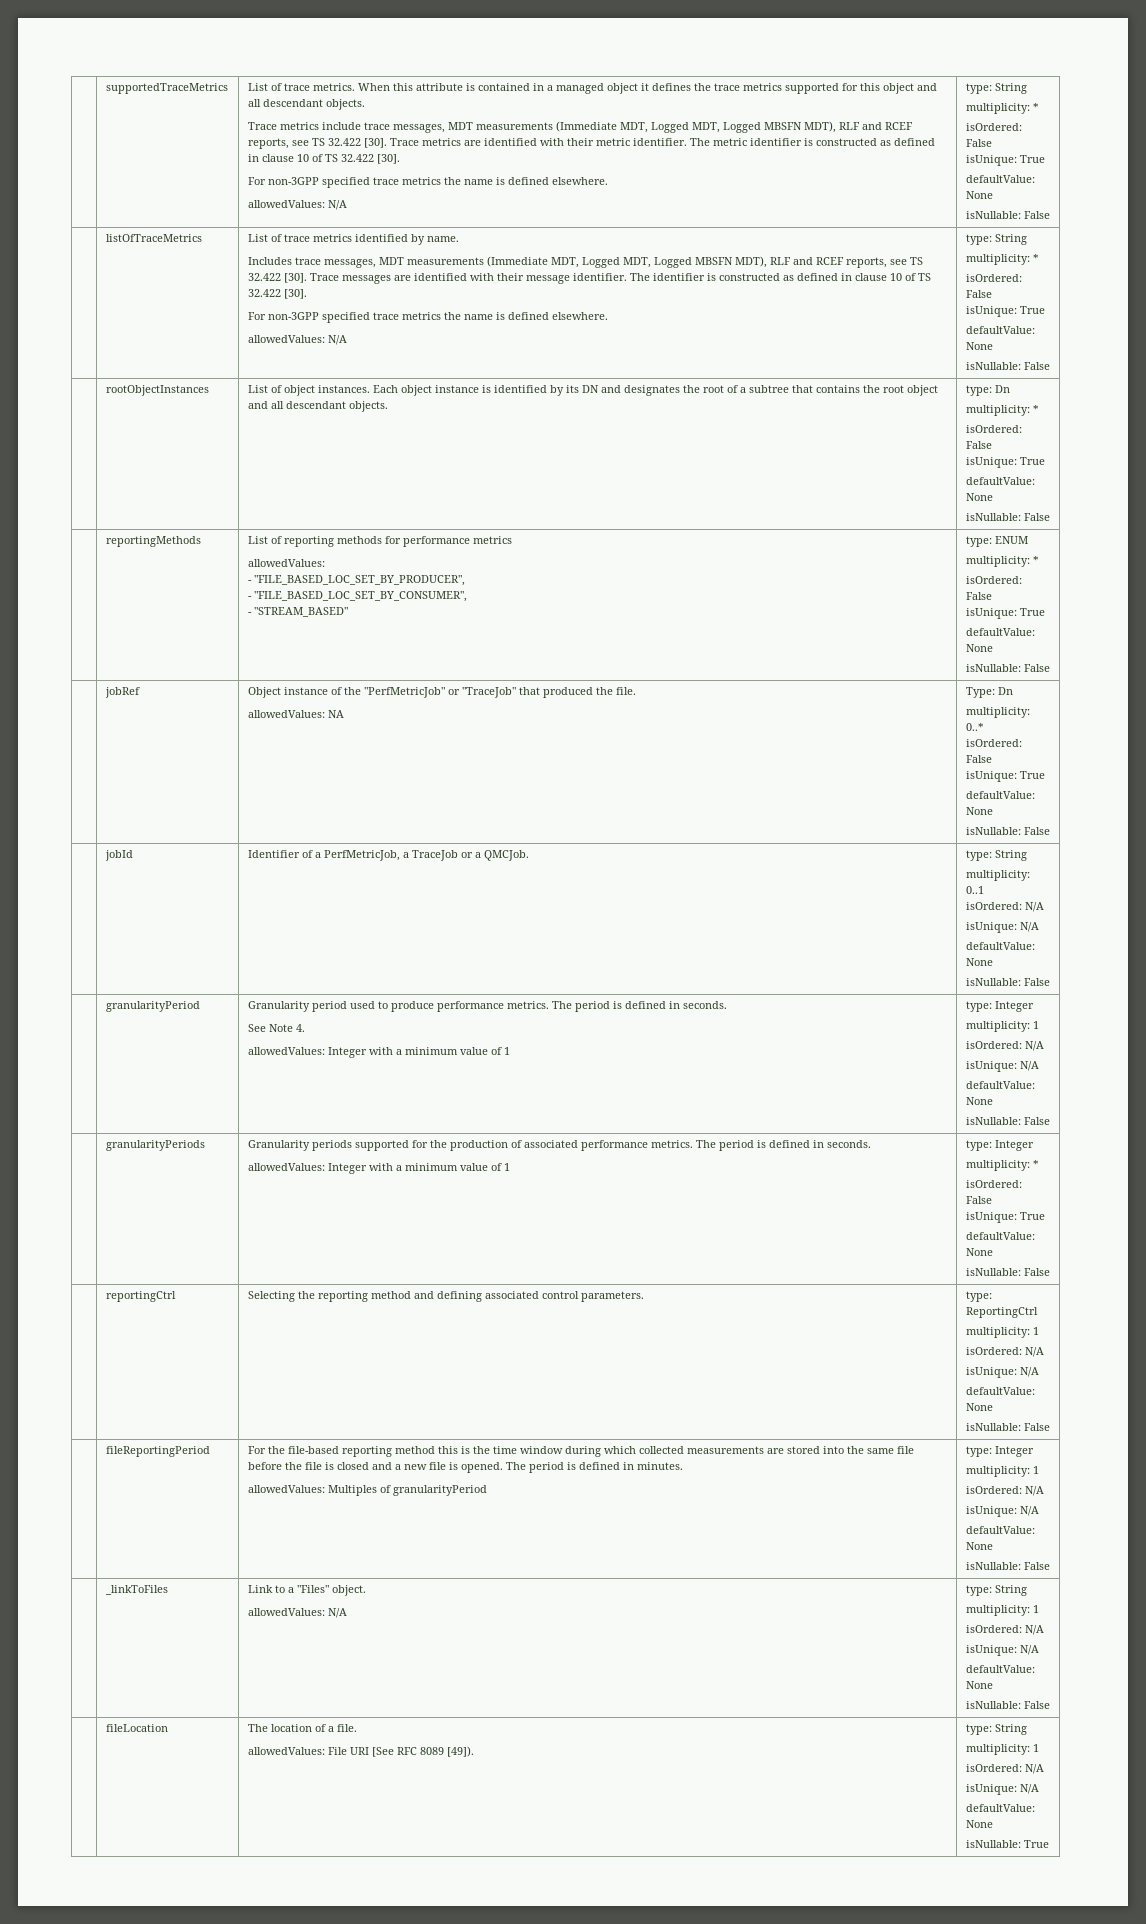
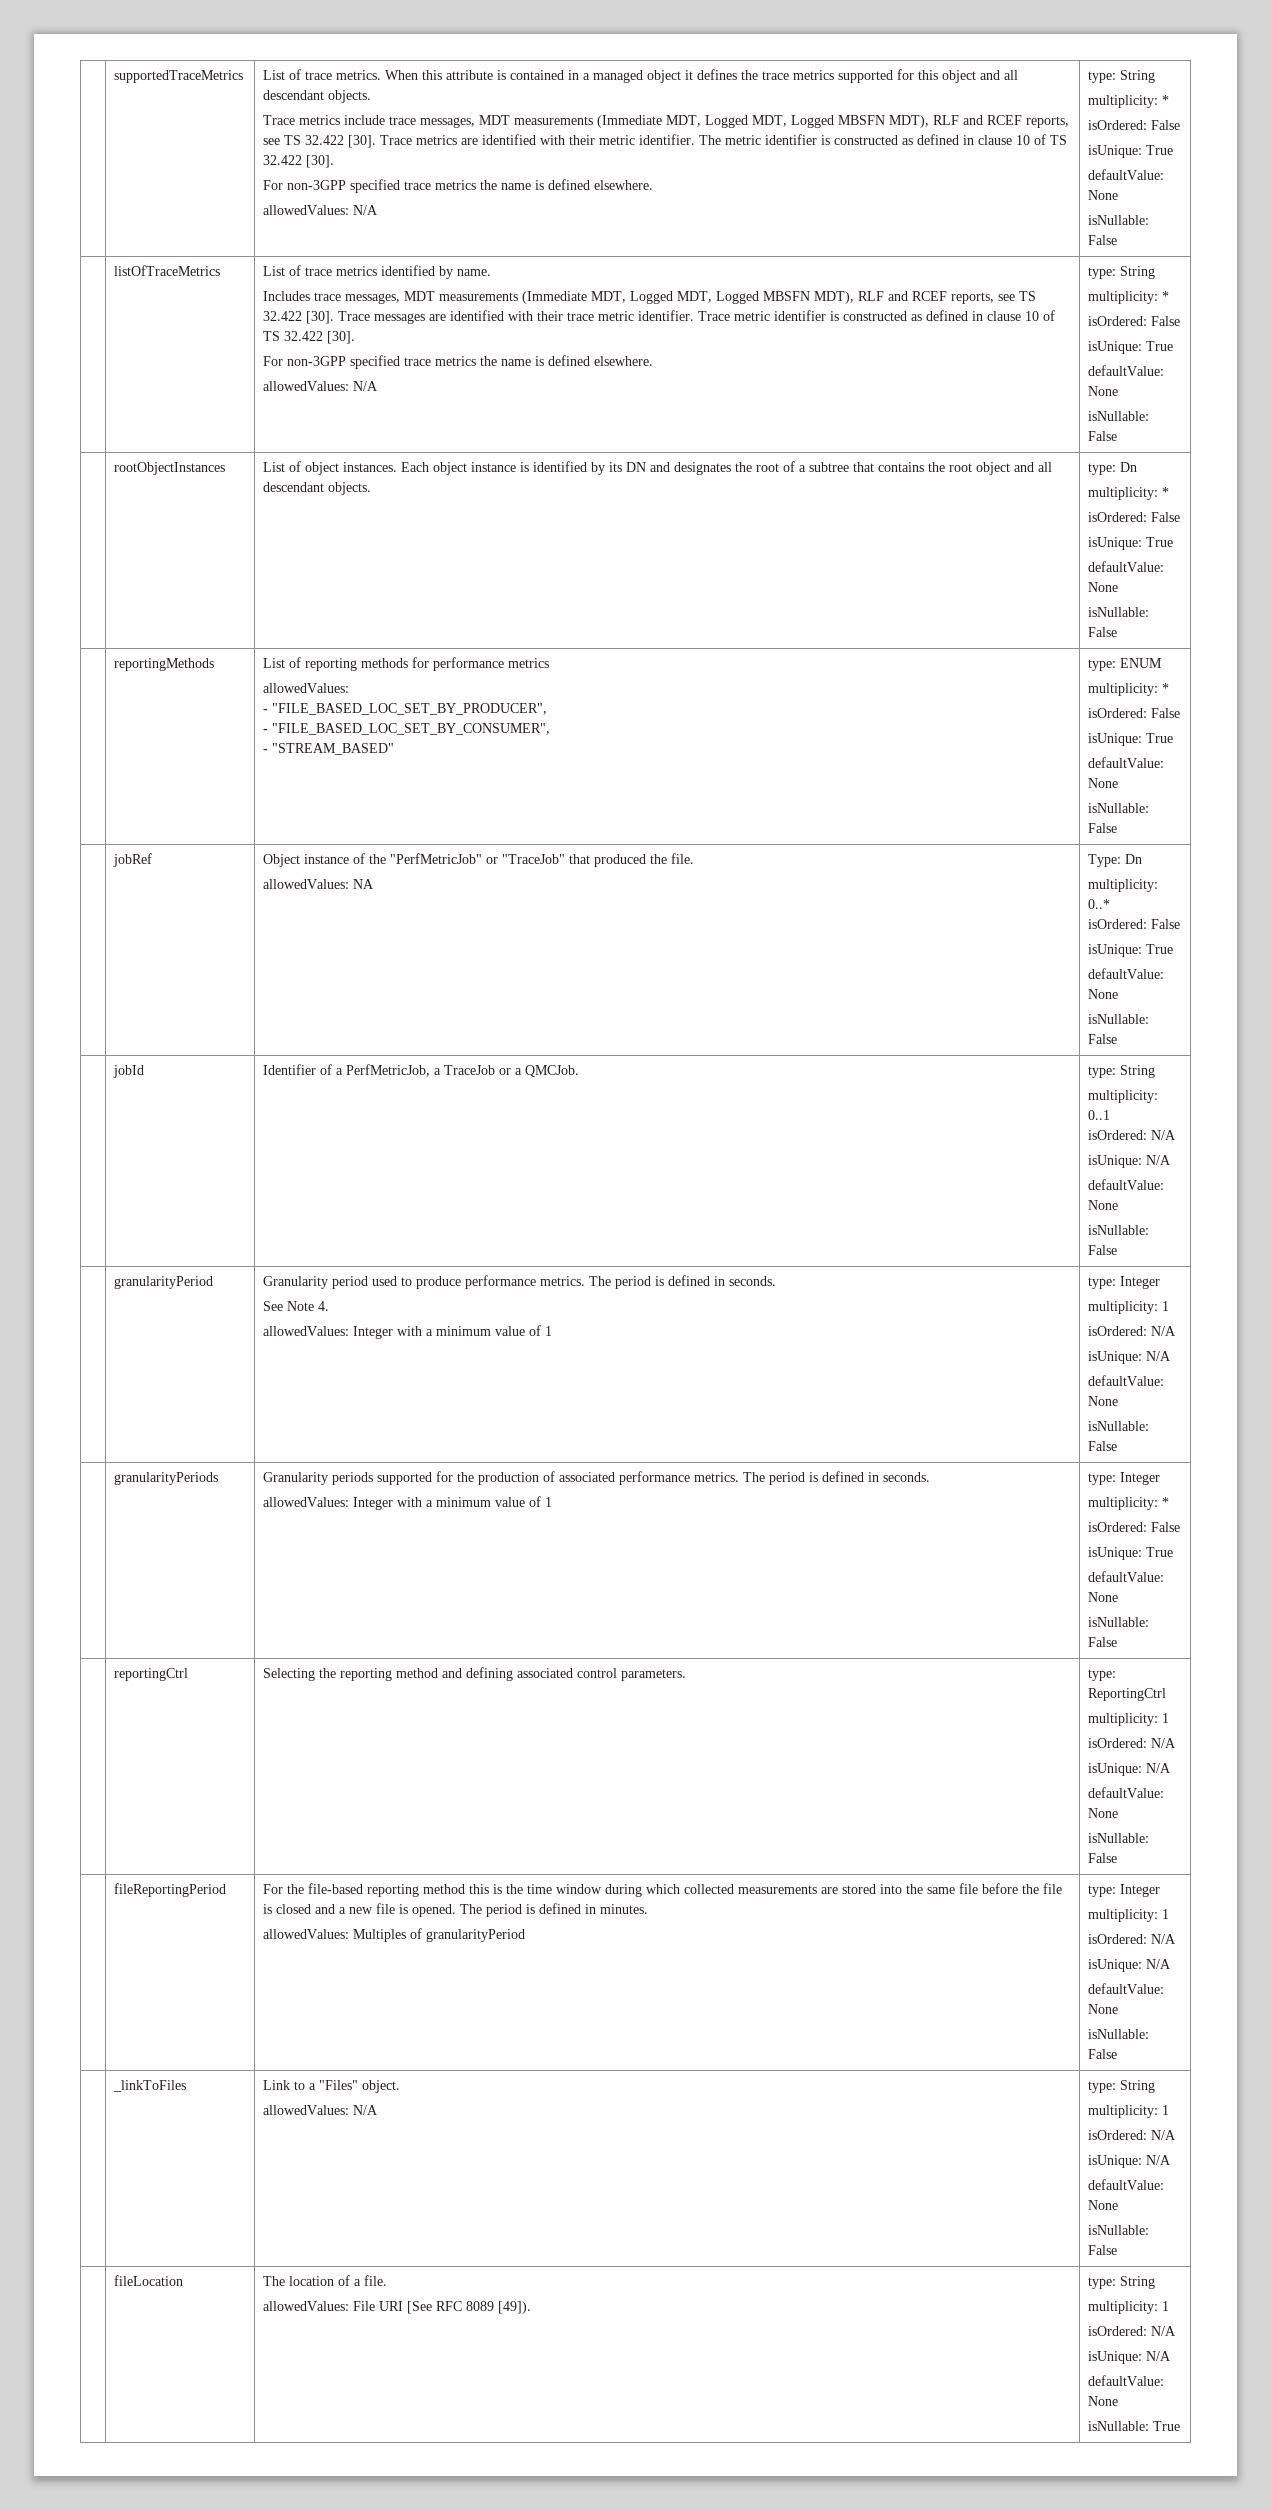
[525,273,650,284] message identifier. The -> [567,310,771,321] trace metric identifier. Trace metric

